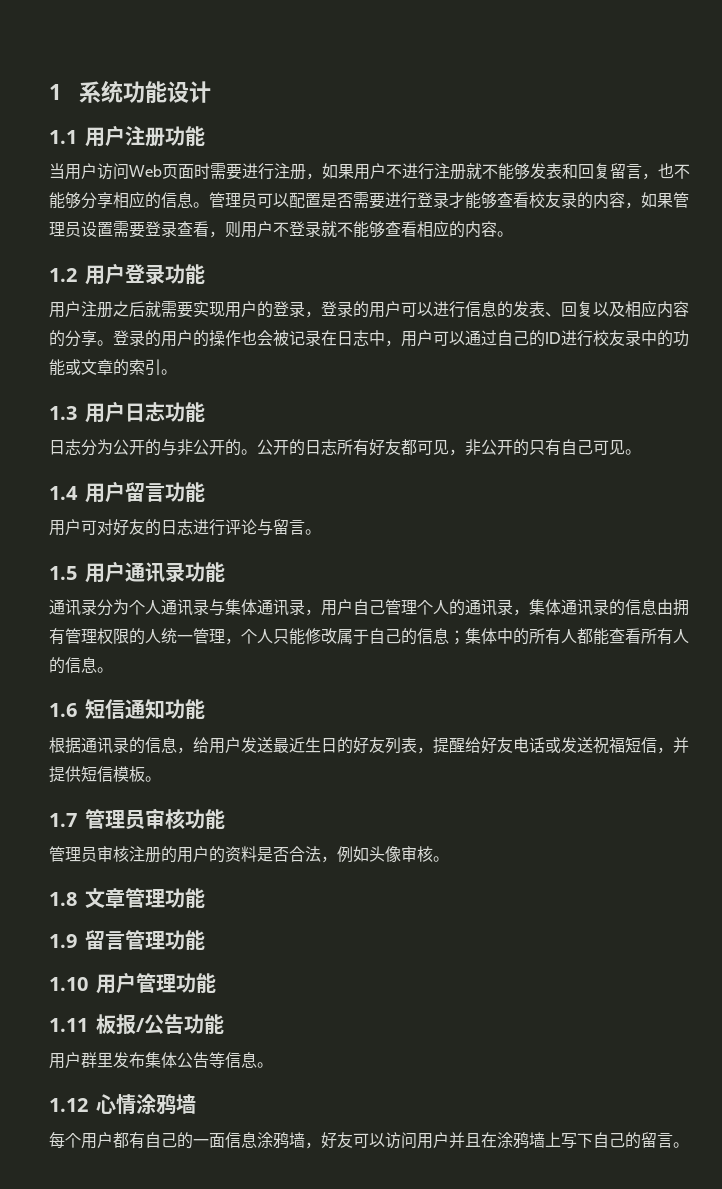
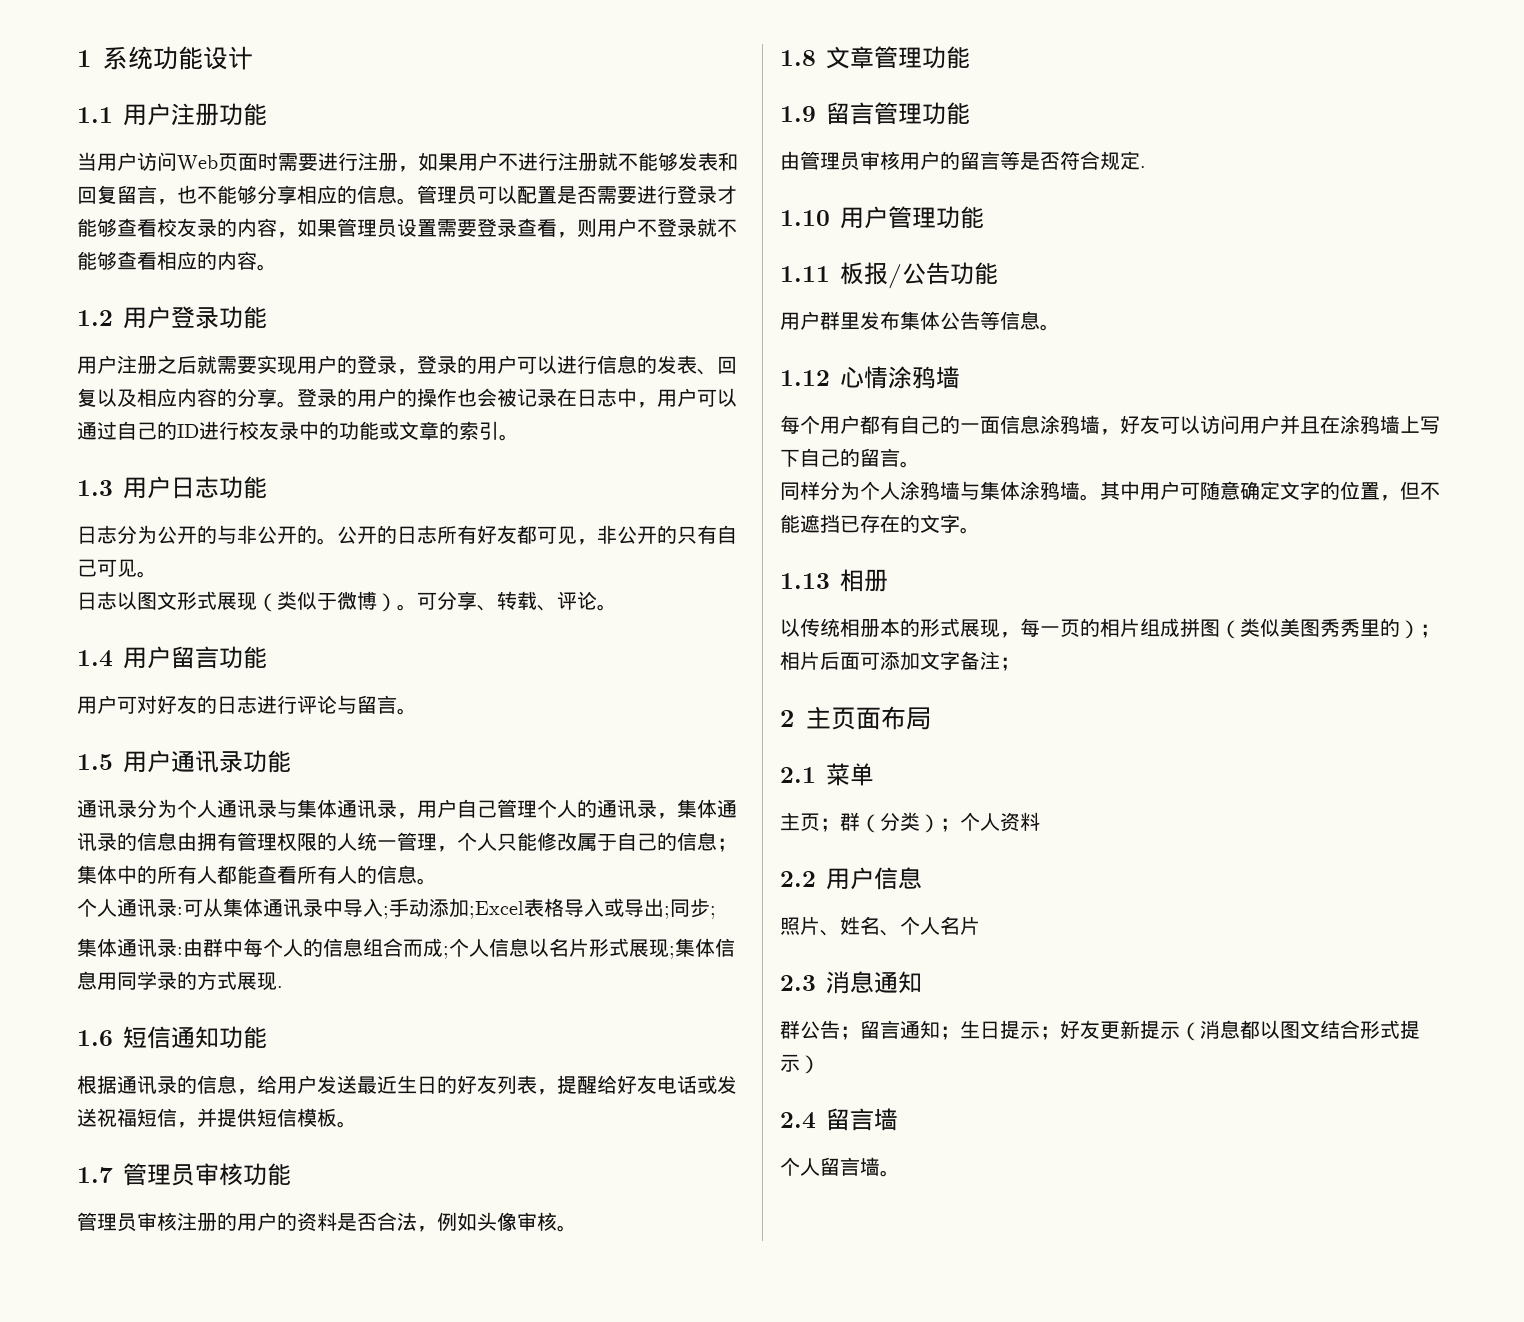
(641, 452) none -> [77,591,617,612] // 日志以图文形式展现（类似于微博）。可分享、转载、评论。
(113, 670) none -> [77,898,716,919] [77,938,735,959] [77,971,283,991] // 个人通讯录:可从集体通讯录中导入;手动添加;Excel表格导入或导出;同步; // 集体通讯录:由群中每个人的信息组合而成;个人信息以名片形式展现;集体信息用同学录的方式展现.
(205, 940) none -> [780,151,1146,171] // 由管理员审核用户的留言等是否符合规定.
(689, 1145) none -> [780,481,1440,501] [780,514,980,534] [780,569,888,592] [780,618,1440,639] [780,651,1020,671] [780,706,932,730] [780,763,874,786] [780,812,1040,833] [780,867,922,890] [780,916,980,936] [780,971,922,994] [780,1020,1420,1041] [780,1054,820,1074] [780,1108,898,1131] [780,1157,900,1177] // 同样分为个人涂鸦墙与集体涂鸦墙。其中用户可随意确定文字的位置，但不能遮挡已存在的文字。 // 1.13相册 // 以传统相册本的形式展现，每一页的相片组成拼图（类似美图秀秀里的）；相片后面可添加文字备注； // 2主页面布局 // 2.1菜单 // 主页；群（分类）；个人资料 // 2.2用户信息 // 照片、姓名、个人名片 // 2.3消息通知 // 群公告；留言通知；生日提示；好友更新提示（消息都以图文结合形式提示） // 2.4留言墙 // 个人留言墙。

